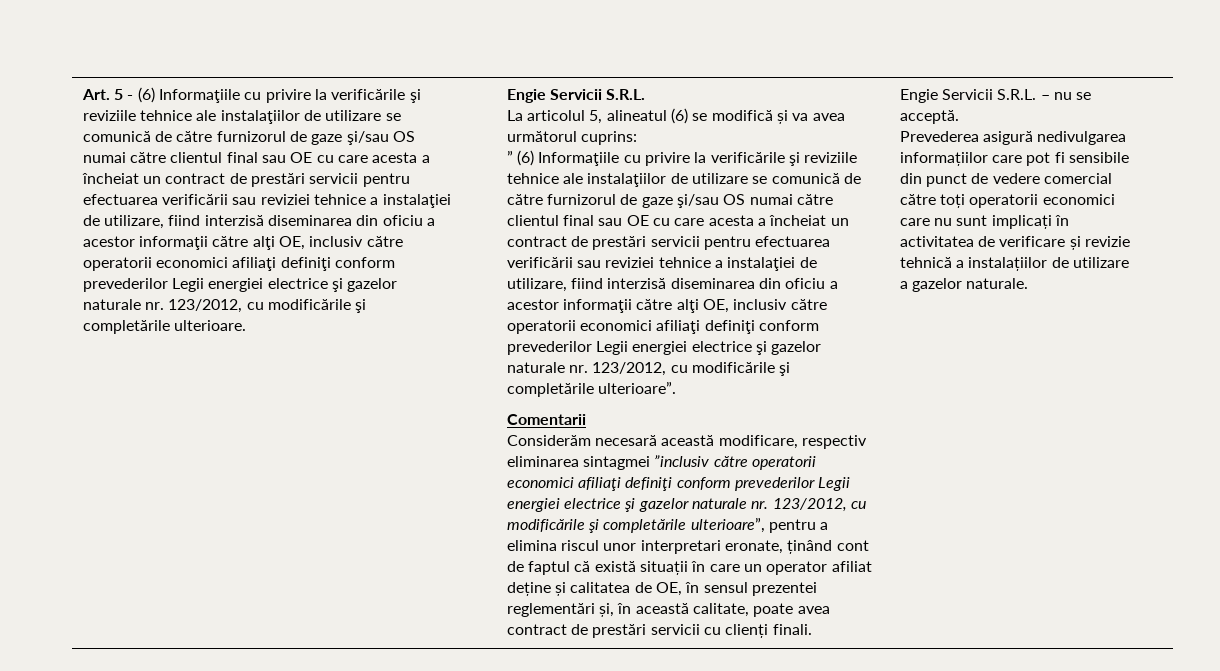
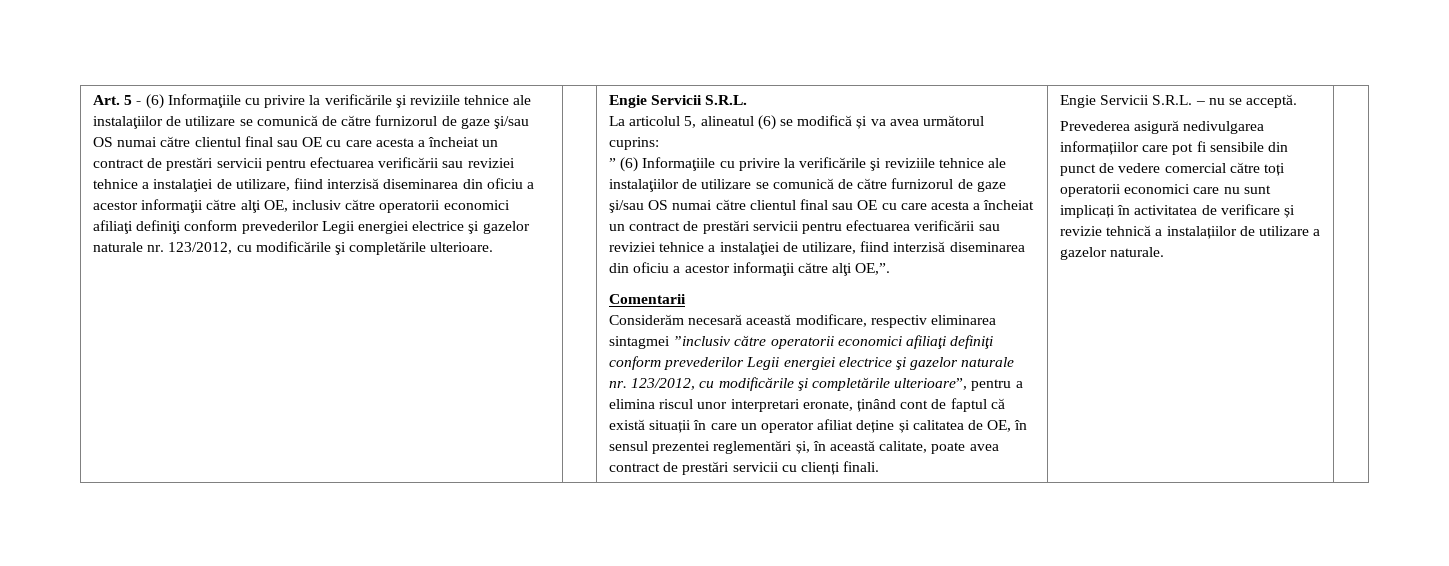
[702,299,827,313] [506,320,819,334] [506,341,822,355] [506,362,791,376] [506,381,676,397] OE, inclusiv către operatorii economici afiliaţi definiţi conform prevederilor Legii energiei electrice şi gazelor naturale nr. 123/2012, cu modificările şi completările ulterioare”. -> [855,263,891,275] OE,”.

